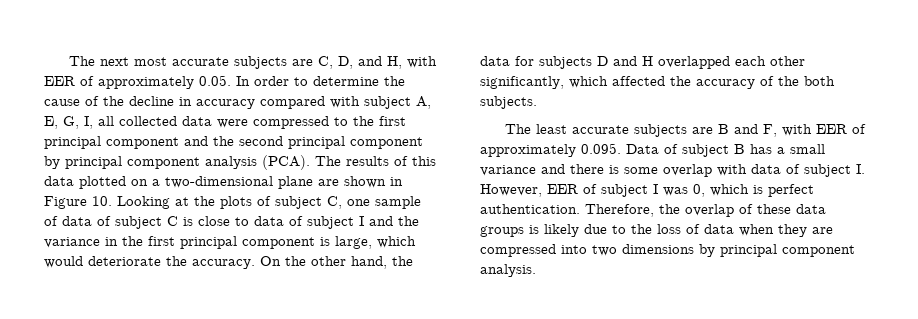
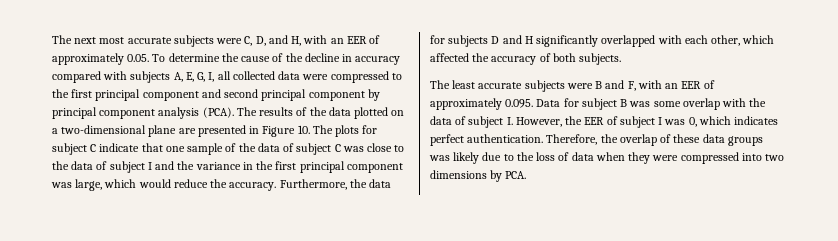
[291,59,313,66] are -> [216,38,243,44] were
(437, 62) none -> [330,38,344,44] an
[236,76,308,86] In order to -> [152,54,166,62] To
[364,96,411,109] subject -> [130,71,171,83] subjects
[213,136,234,146] the -> (221, 93) none
[412,156,436,166] this -> [309,107,327,116] the
[344,176,386,188] shown -> [197,125,246,137] presented
[117,196,342,209] Looking at the plots of subject C, -> [312,125,378,137] [52,143,163,155] The plots for subject C indicate that
(58, 221) none -> [238,143,256,152] the
[183,217,193,226] is -> [342,146,364,152] was
(249, 221) none -> [52,161,69,170] the
[320,237,330,246] is -> [51,182,72,188] was
[88,256,161,266] deteriorate -> [173,179,208,188] reduce
[260,256,387,269] On the other hand, -> [279,179,347,190] Furthermore,
[658,56,805,69] [480,76,564,89] overlapped each other significantly, -> [536,35,741,47] significantly overlapped with each other,
[778,76,799,86] the -> (551, 57) none
[691,127,713,134] are -> [566,83,593,89] were
(812, 130) none -> [665,83,679,89] an
[664,144,678,154] of -> [563,98,579,107] for
[750,144,825,154] [480,164,619,176] has a small variance and there is -> [629,101,651,107] was
(747, 170) none -> [749,98,767,107] the
(542, 190) none -> [565,116,583,125] the
[753,185,763,194] is -> [734,116,779,125] indicates
[529,225,539,234] is -> [429,155,450,161] was
[812,227,833,234] are -> [652,155,679,161] were
[720,244,855,257] [480,264,536,277] principal component analysis. -> [505,171,527,179] PCA.

